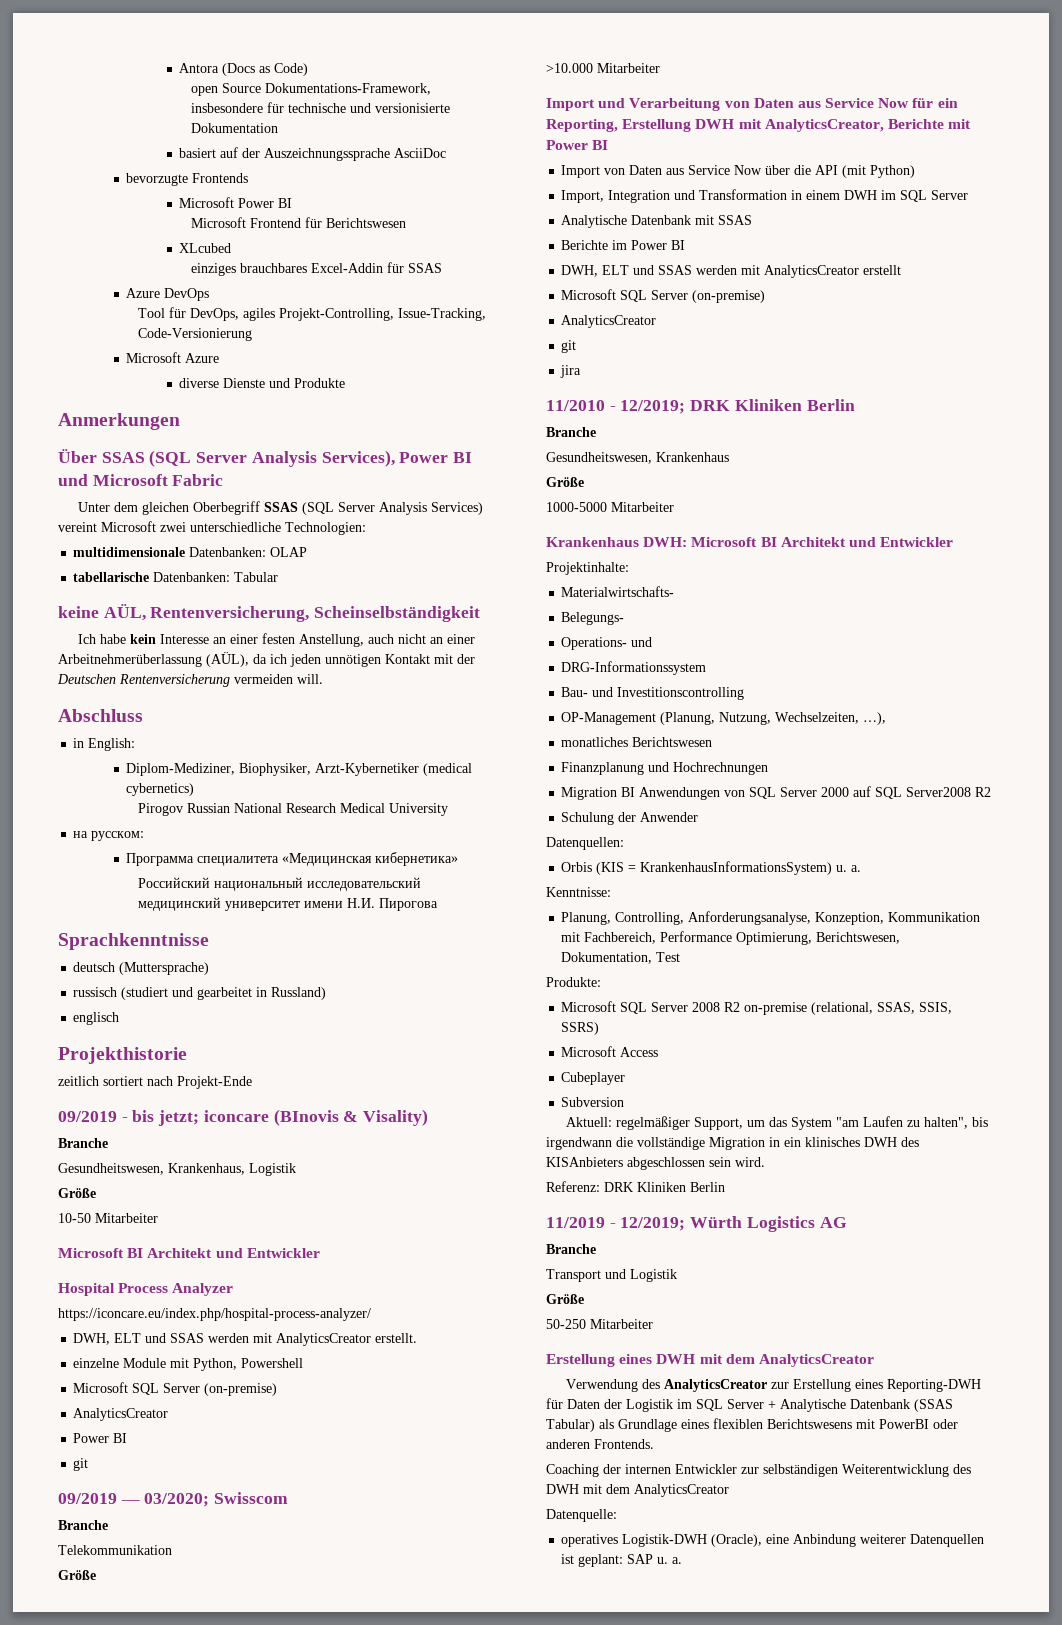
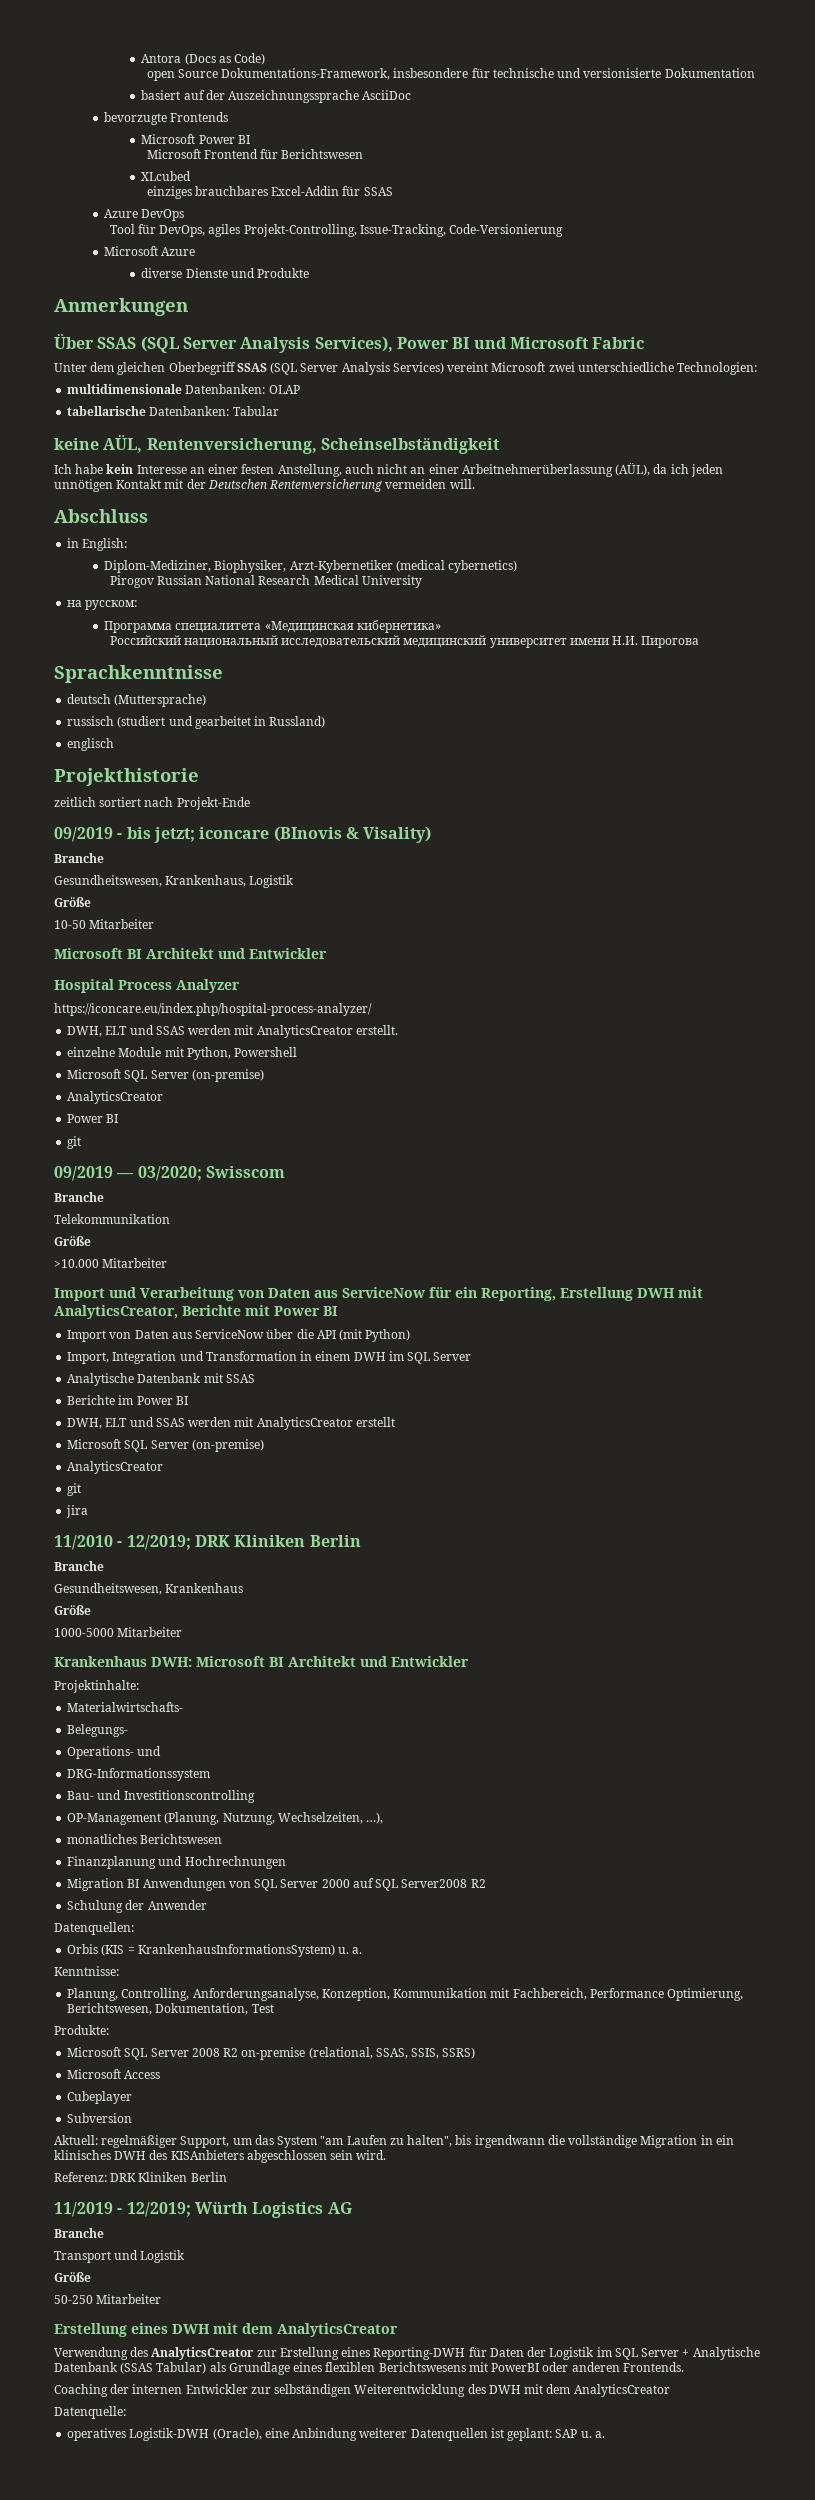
[825,98,910,108] Service Now -> [342,1287,425,1298] ServiceNow
[688,165,763,175] Service Now -> [195,1329,265,1339] ServiceNow

